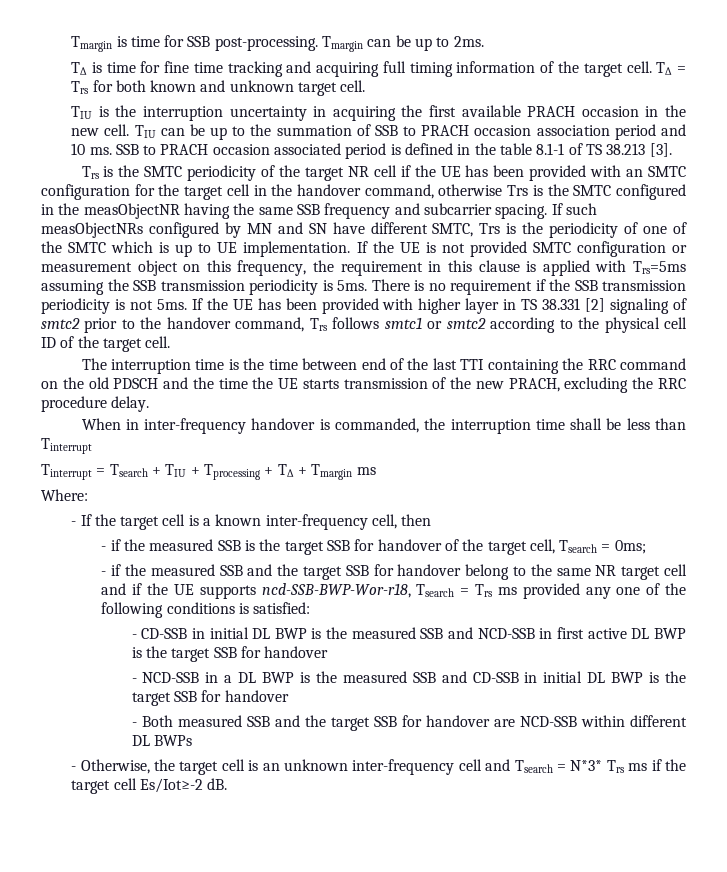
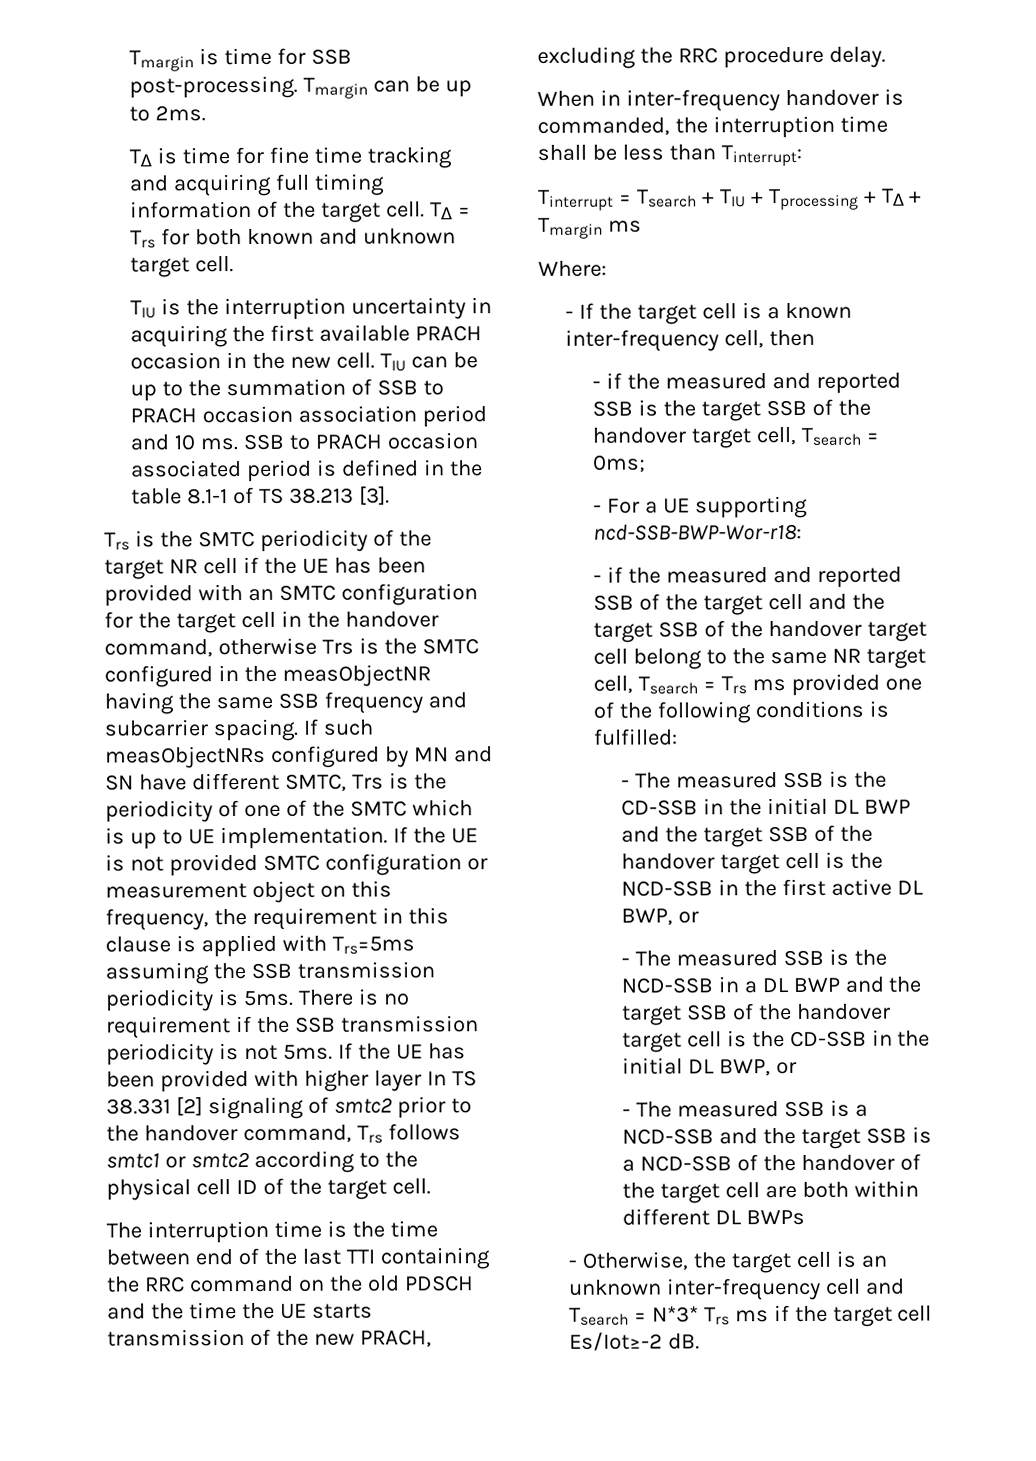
[503,299,517,310] in -> [426,1071,447,1086] In
[41,438,92,454] Tinterrupt -> [720,144,802,167] Tinterrupt:
(214, 545) none -> [771,372,901,394] and reported
[354,539,484,551] for handover of the -> [811,398,871,416] [591,427,686,444] of the handover
[111,564,462,580] if the measured SSB and the target SSB for handover -> [606,495,808,519] [592,523,802,541] [592,566,902,588] [592,593,885,616] [592,620,927,643] [592,648,628,665] For a UE supporting ncd-SSB-BWP-Wor-r18: // - if the measured and reported SSB of the target cell and the target SSB of the handover target cell
[664,564,688,576] [101,583,411,599] cell and if the UE supports ncd-SSB-BWP-Wor-r18, -> [592,675,633,694] cell,
[585,587,611,599] any -> (880, 684) none
[253,602,311,614] [131,627,553,639] satisfied: // - CD-SSB in initial DL BWP is the measured SSB and NCD-SSB in -> [592,728,678,746] [620,770,887,789] [620,797,911,816] [620,824,873,848] [620,851,883,875] [620,879,777,897] fulfilled: // - The measured SSB is the CD-SSB in the initial DL BWP and the target SSB of the handover target cell is the NCD-SSB in the
[654,628,686,639] [131,646,329,662] [131,678,137,683] BWP is the target SSB for handover // - -> [620,908,699,926] [620,948,887,967] BWP, or // - The measured SSB is the
[300,671,686,683] [131,690,289,706] [131,715,577,731] is the measured SSB and CD-SSB in initial DL BWP is the target SSB for handover // - Both measured SSB and the target SSB for handover are NCD-SSB -> [844,976,922,993] [621,1003,891,1026] [621,1029,931,1053] [621,1057,797,1077] [621,1099,868,1118] [621,1126,932,1149] [621,1153,921,1172] [621,1181,849,1204] and the target SSB of the handover target cell is the CD-SSB in the initial DL BWP, or // - The measured SSB is a NCD-SSB and the target SSB is a NCD-SSB of the handover of the target cell are both

